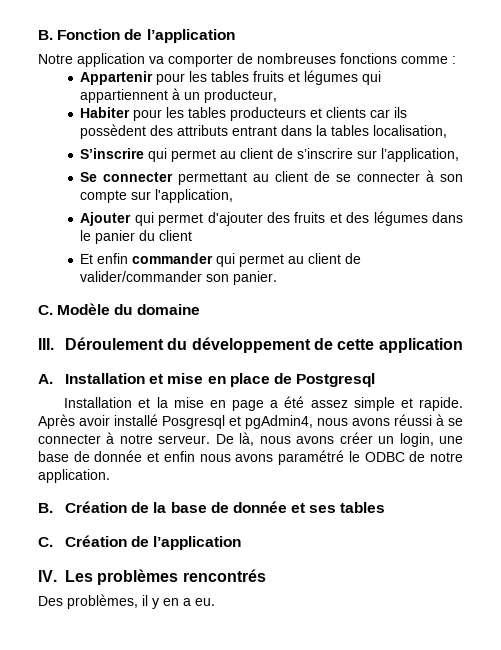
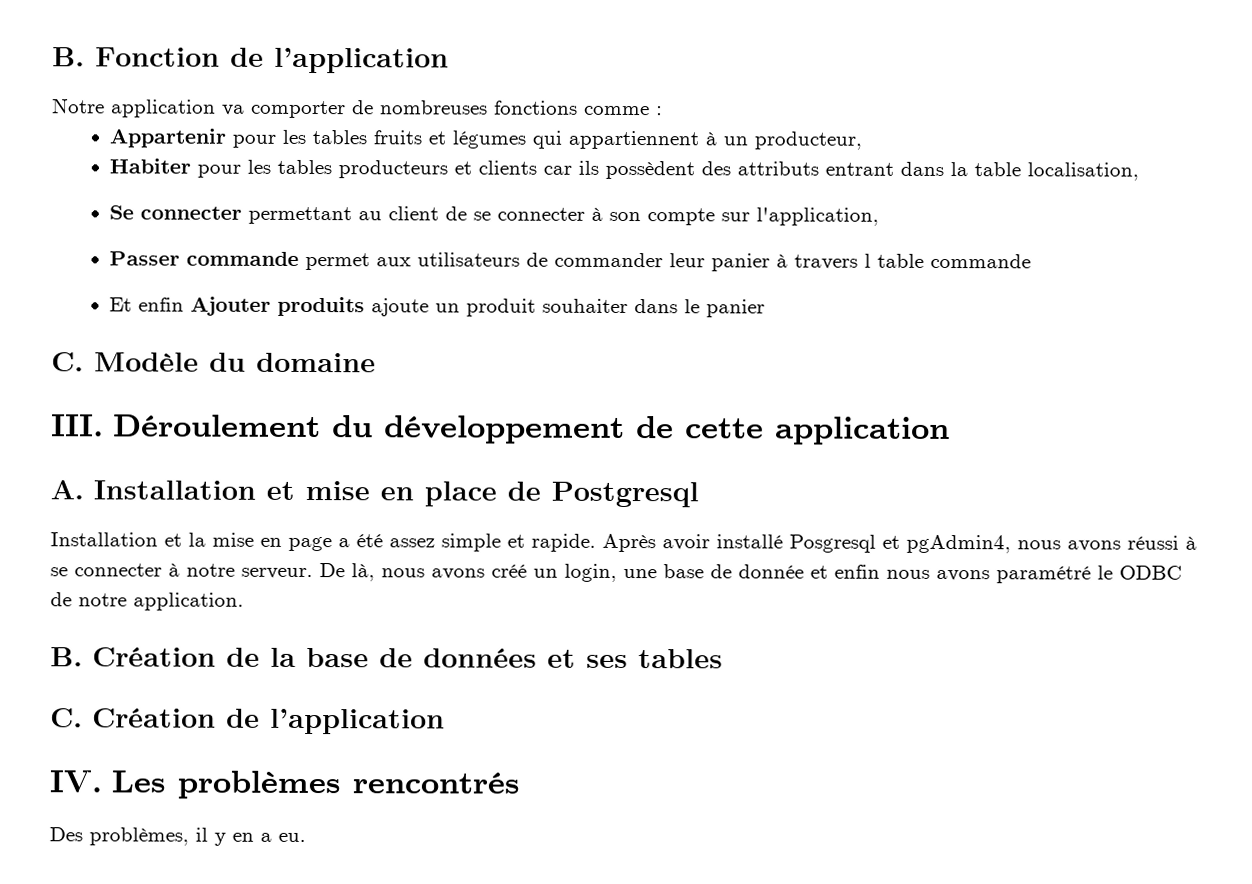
[331,125,370,136] tables -> [974,162,1022,177] table
[80,148,460,162] // S’inscrire qui permet au client de s’inscrire sur l’application, -> (1140, 171) none
[80,211,463,226] [80,230,193,244] [80,253,362,267] [80,271,278,285] Ajouter qui permet d'ajouter des fruits et des légumes dans le panier du client // Et enfin commander qui permet au client de valider/commander son panier. -> [109,251,1032,272] [109,296,766,318] Passer commande permet aux utilisateurs de commander leur panier à travers l table commande // Et enfin Ajouter produits ajoute un produit souhaiter dans le panier
[339,432,373,444] créer -> [491,564,527,578] créé
[232,501,287,513] donnée -> [423,648,538,668] données

